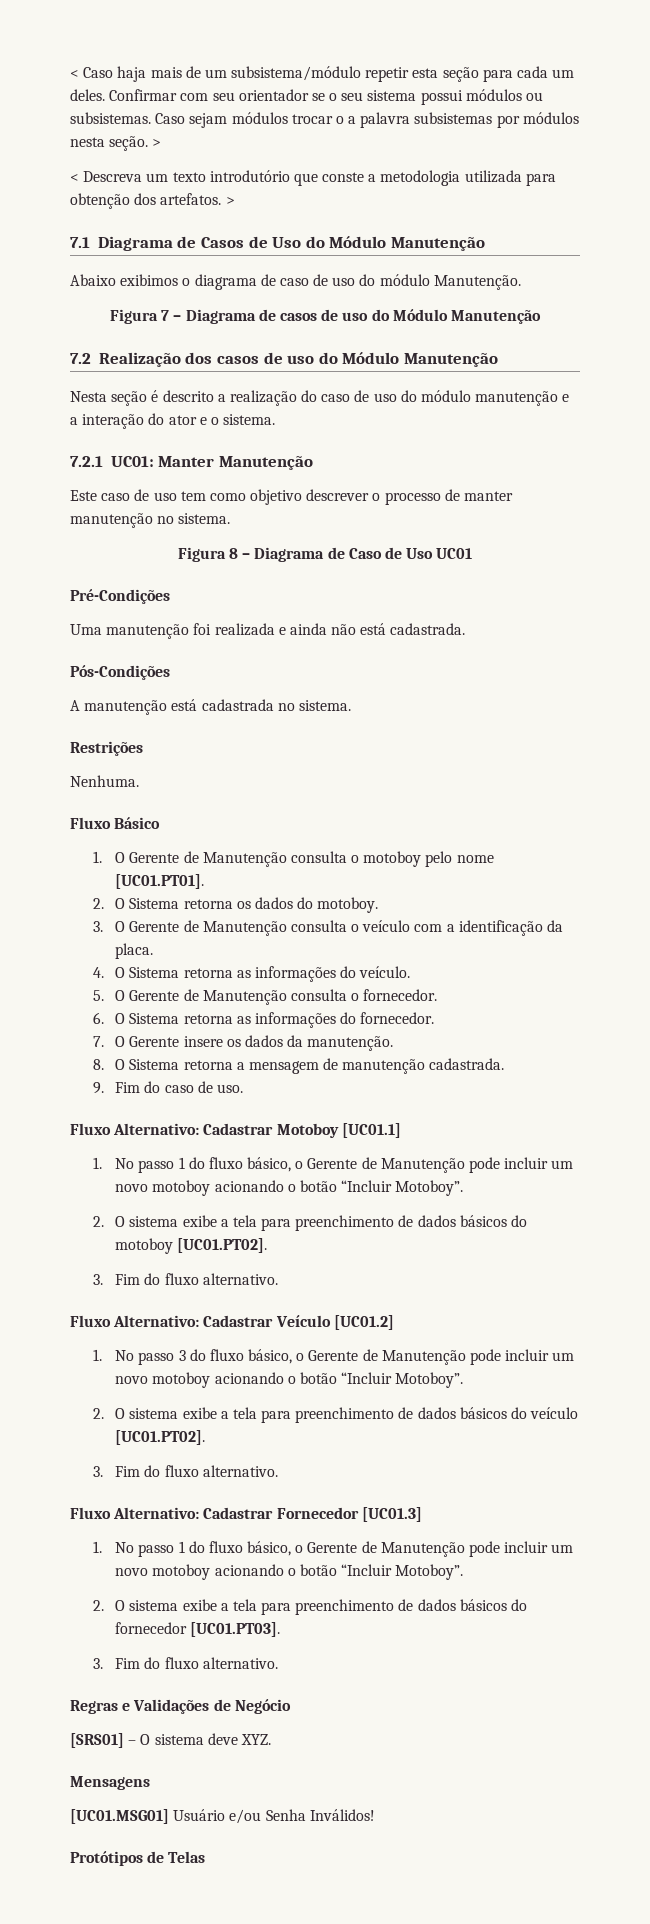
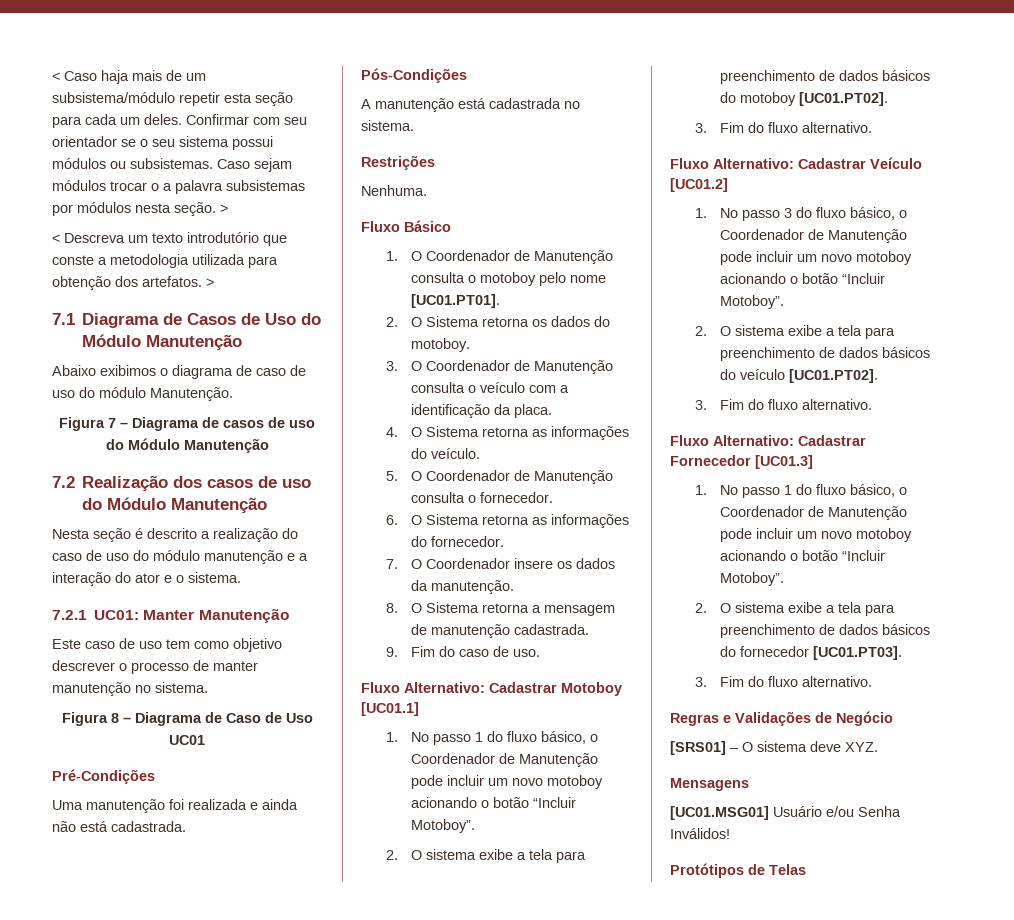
[129,852,180,863] Gerente -> [425,250,510,261] Coordenador
[129,921,180,932] Gerente -> [425,360,510,371] Coordenador
[129,990,180,1001] Gerente -> [425,470,510,481] Coordenador
[129,1036,180,1047] Gerente -> [425,558,510,569] Coordenador
[307,1158,358,1169] Gerente -> [410,753,495,764] Coordenador
[308,1350,359,1361] Gerente -> [719,229,804,240] Coordenador
[307,1542,358,1553] Gerente -> [719,506,804,517] Coordenador

